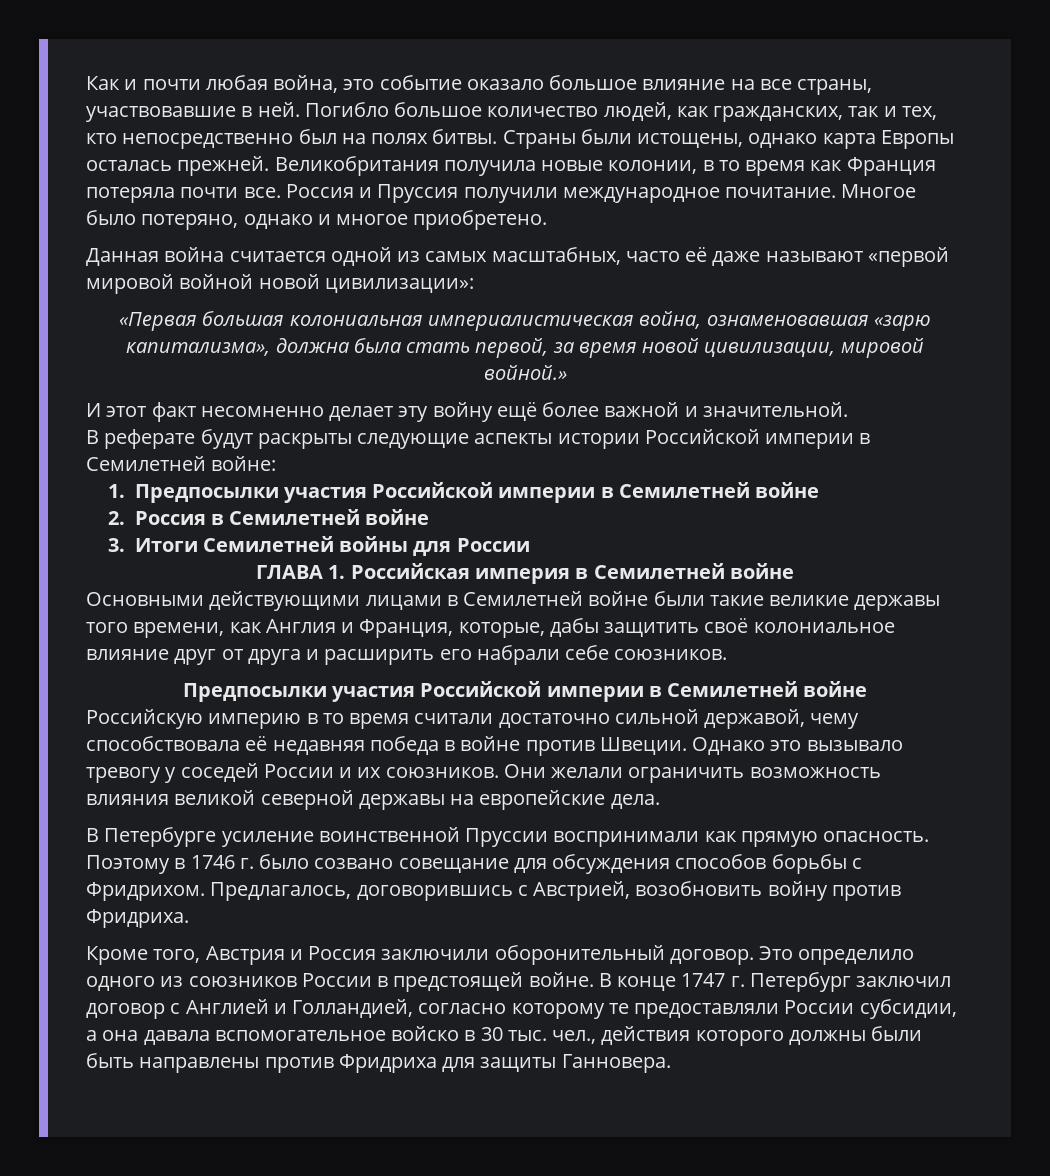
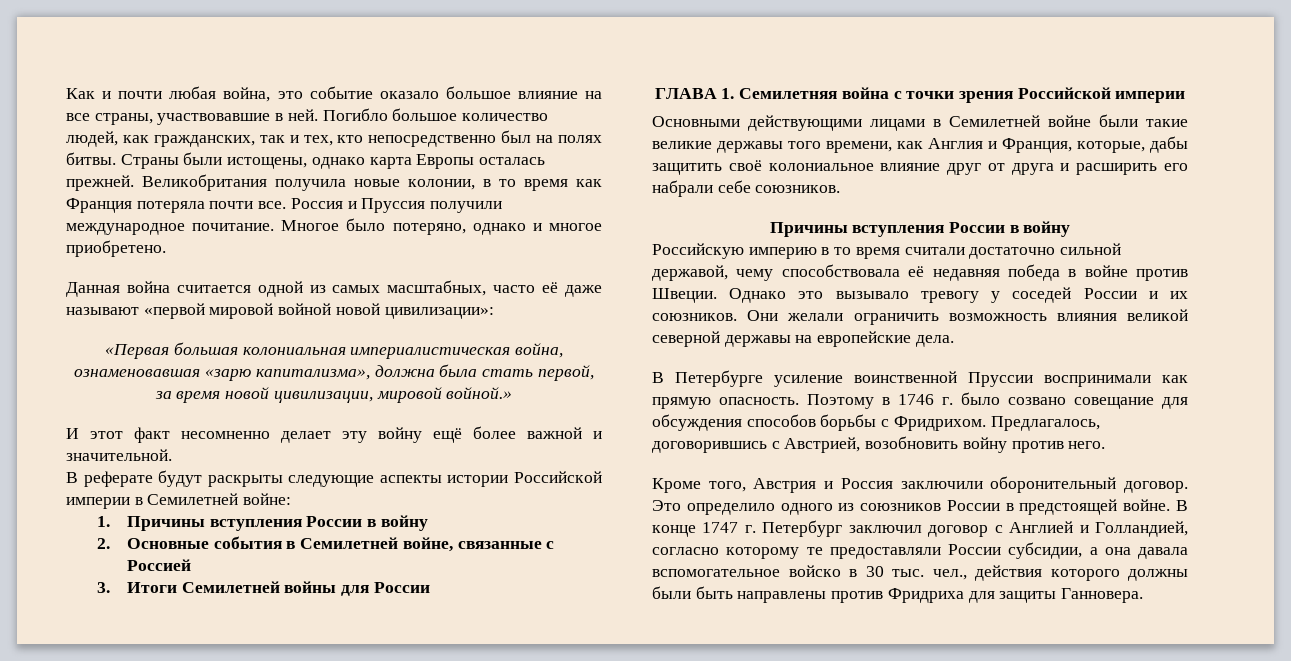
[134,482,820,503] [107,509,430,525] Предпосылки участия Российской империи в Семилетней войне // 2. Россия в Семилетней войне -> [127,515,428,531] [96,536,555,552] [127,559,192,571] Причины вступления России в войну // 2. Основные события в Семилетней войне, связанные с Россией
[350,563,794,584] Российская империя в Семилетней войне -> [739,87,1186,103] Семилетняя война с точки зрения Российской империи
[182,681,868,702] Предпосылки участия Российской империи в Семилетней войне -> [769,221,1071,237] Причины вступления России в войну
[86,909,189,928] Фридриха. -> [1068,441,1106,449] него.

